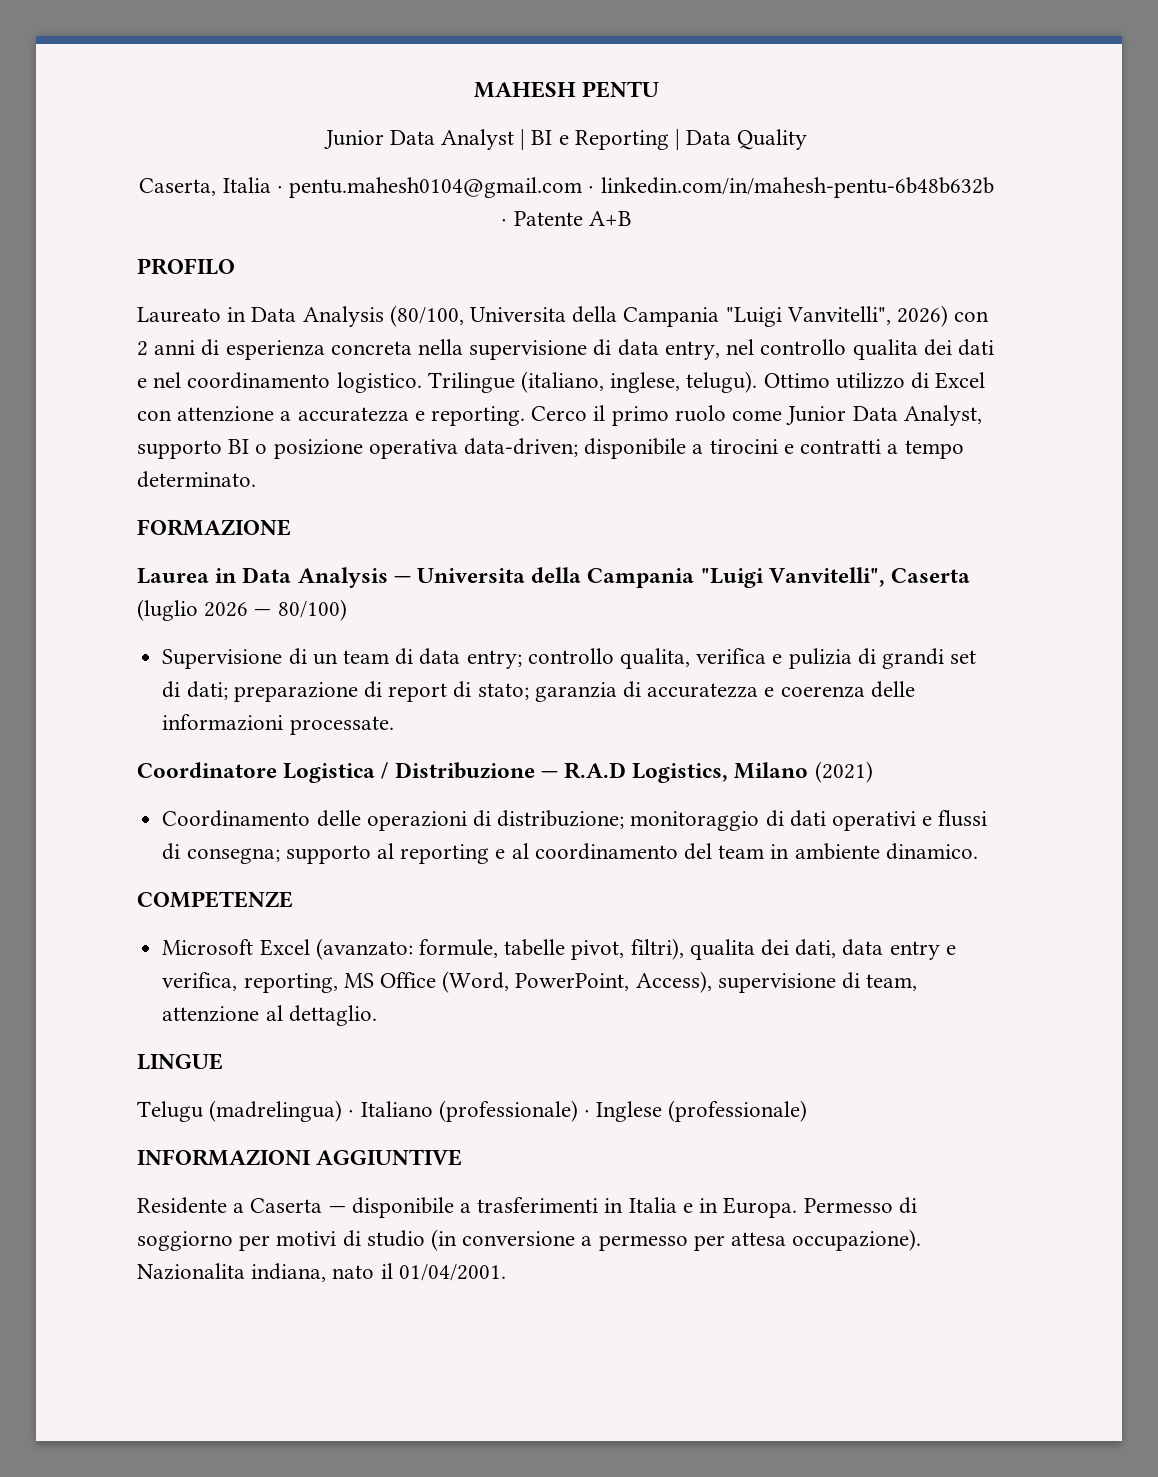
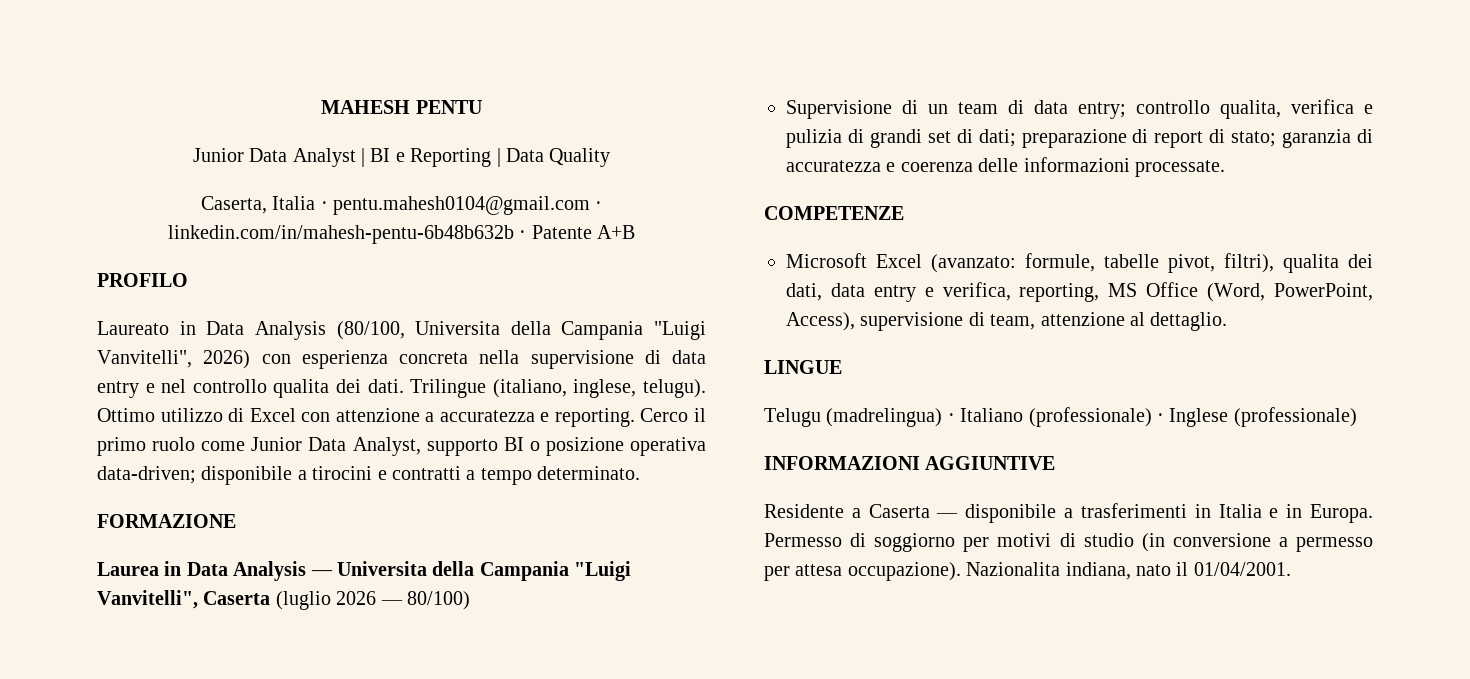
[137,339,220,356] 2 anni di -> (291, 359) none
[664,341,720,360] entry, -> [97,381,155,398] entry e
[957,339,994,356] [137,372,422,393] dati e nel coordinamento logistico. -> [367,379,404,393] dati.
[137,761,873,783] [162,810,988,831] [162,843,978,864] // Coordinatore Logistica / Distribuzione — R.A.D Logistics, Milano (2021) // Coordinamento delle operazioni di distribuzione; monitoraggio di dati operativi e flussi di consegna; supporto al reporting e al coordinamento del team in ambiente dinamico. -> (1225, 168) none

